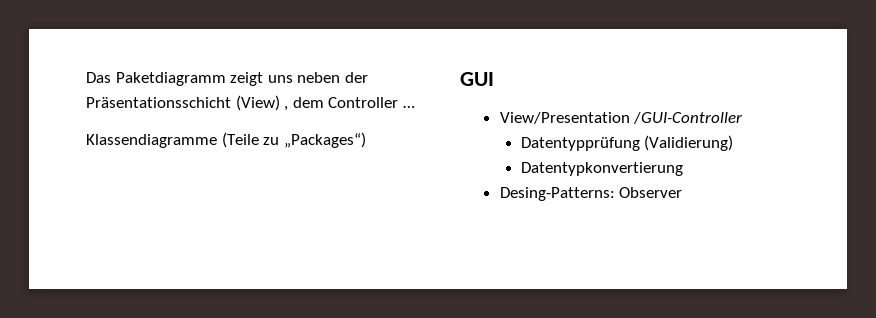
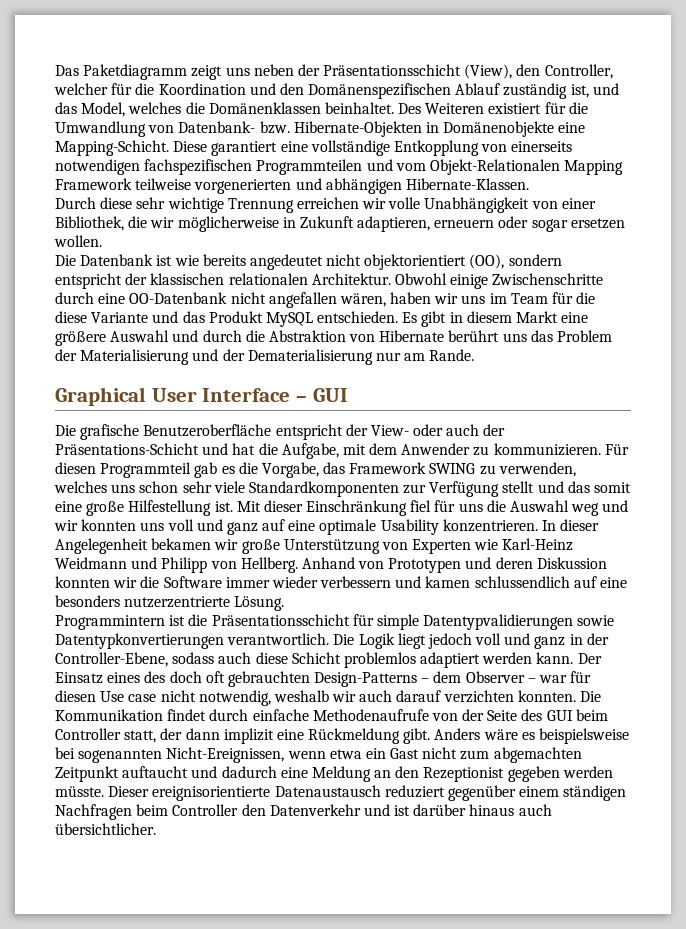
[235,95,415,111] [86,132,366,148] [460,72,494,86] [499,112,743,124] [520,135,734,151] [520,162,683,176] [499,187,683,201] (View) , dem Controller … // Klassendiagramme (Teile zu „Packages“) // GUI // View/Presentation /GUI-Controller // Datentypprüfung (Validierung) // Datentypkonvertierung // Desing-Patterns: Observer -> [464,64,613,79] [54,83,619,99] [55,102,588,117] [55,121,586,137] [55,140,573,156] [55,159,624,175] [55,178,529,194] [55,197,596,213] [55,216,625,232] [54,235,102,247] [55,254,562,270] [55,273,604,289] [55,292,596,308] [55,311,589,327] [55,330,613,346] [55,349,475,365] [55,387,348,406] [55,424,506,440] [55,443,629,459] [55,462,576,478] [54,481,632,497] [55,500,629,516] [54,519,600,535] [55,538,574,554] [55,557,607,573] [55,576,628,588] [55,595,285,611] [55,614,615,630] [55,633,609,649] [55,652,602,668] [55,671,592,687] [55,690,602,706] [55,709,608,721] [55,728,630,744] [55,747,582,763] [55,766,613,782] [55,785,627,801] [55,804,552,820] [55,823,156,835] (View), den Controller, welcher für die Koordination und den Domänenspezifischen Ablauf zuständig ist, und das Model, welches die Domänenklassen beinhaltet. Des Weiteren existiert für die Umwandlung von Datenbank- bzw. Hibernate-Objekten in Domänenobjekte eine Mapping-Schicht. Diese garantiert eine vollständige Entkopplung von einerseits notwendigen fachspezifischen Programmteilen und vom Objekt-Relationalen Mapping Framework teilweise vorgenerierten und abhängigen Hibernate-Klassen. // Durch diese sehr wichtige Trennung erreichen wir volle Unabhängigkeit von einer Bibliothek, die wir möglicherweise in Zukunft adaptieren, erneuern oder sogar ersetzen wollen. // Die Datenbank ist wie bereits angedeutet nicht objektorientiert (OO), sondern entspricht der klassischen relationalen Architektur. Obwohl einige Zwischenschritte durch eine OO-Datenbank nicht angefallen wären, haben wir uns im Team für die diese Variante und das Produkt MySQL entschieden. Es gibt in diesem Markt eine größere Auswahl und durch die Abstraktion von Hibernate berührt uns das Problem der Materialisierung und der Dematerialisierung nur am Rande. // Graphical User Interface – GUI // Die grafische Benutzeroberfläche entspricht der View- oder auch der Präsentations-Schicht und hat die Aufgabe, mit dem Anwender zu kommunizieren. Für diesen Programmteil gab es die Vorgabe, das Framework SWING zu verwenden, welches uns schon sehr viele Standardkomponenten zur Verfügung stellt und das somit eine große Hilfestellung ist. Mit dieser Einschränkung fiel für uns die Auswahl weg und wir konnten uns voll und ganz auf eine optimale Usability konzentrieren. In dieser Angelegenheit bekamen wir große Unterstützung von Experten wie Karl-Heinz Weidmann und Philipp von Hellberg. Anhand von Prototypen und deren Diskussion konnten wir die Software immer wieder verbessern und kamen schlussendlich auf eine besonders nutzerzentrierte Lösung. // Programmintern ist die Präsentationsschicht für simple Datentypvalidierungen sowie Datentypkonvertierungen verantwortlich. Die Logik liegt jedoch voll und ganz in der Controller-Ebene, sodass auch diese Schicht problemlos adaptiert werden kann. Der Einsatz eines des doch oft gebrauchten Design-Patterns – dem Observer – war für diesen Use case nicht notwendig, weshalb wir auch darauf verzichten konnten. Die Kommunikation findet durch einfache Methodenaufrufe von der Seite des GUI beim Controller statt, der dann implizit eine Rückmeldung gibt. Anders wäre es beispielsweise bei sogenannten Nicht-Ereignissen, wenn etwa ein Gast nicht zum abgemachten Zeitpunkt auftaucht und dadurch eine Meldung an den Rezeptionist gegeben werden müsste. Dieser ereignisorientierte Datenaustausch reduziert gegenüber einem ständigen Nachfragen beim Controller den Datenverkehr und ist darüber hinaus auch übersichtlicher.

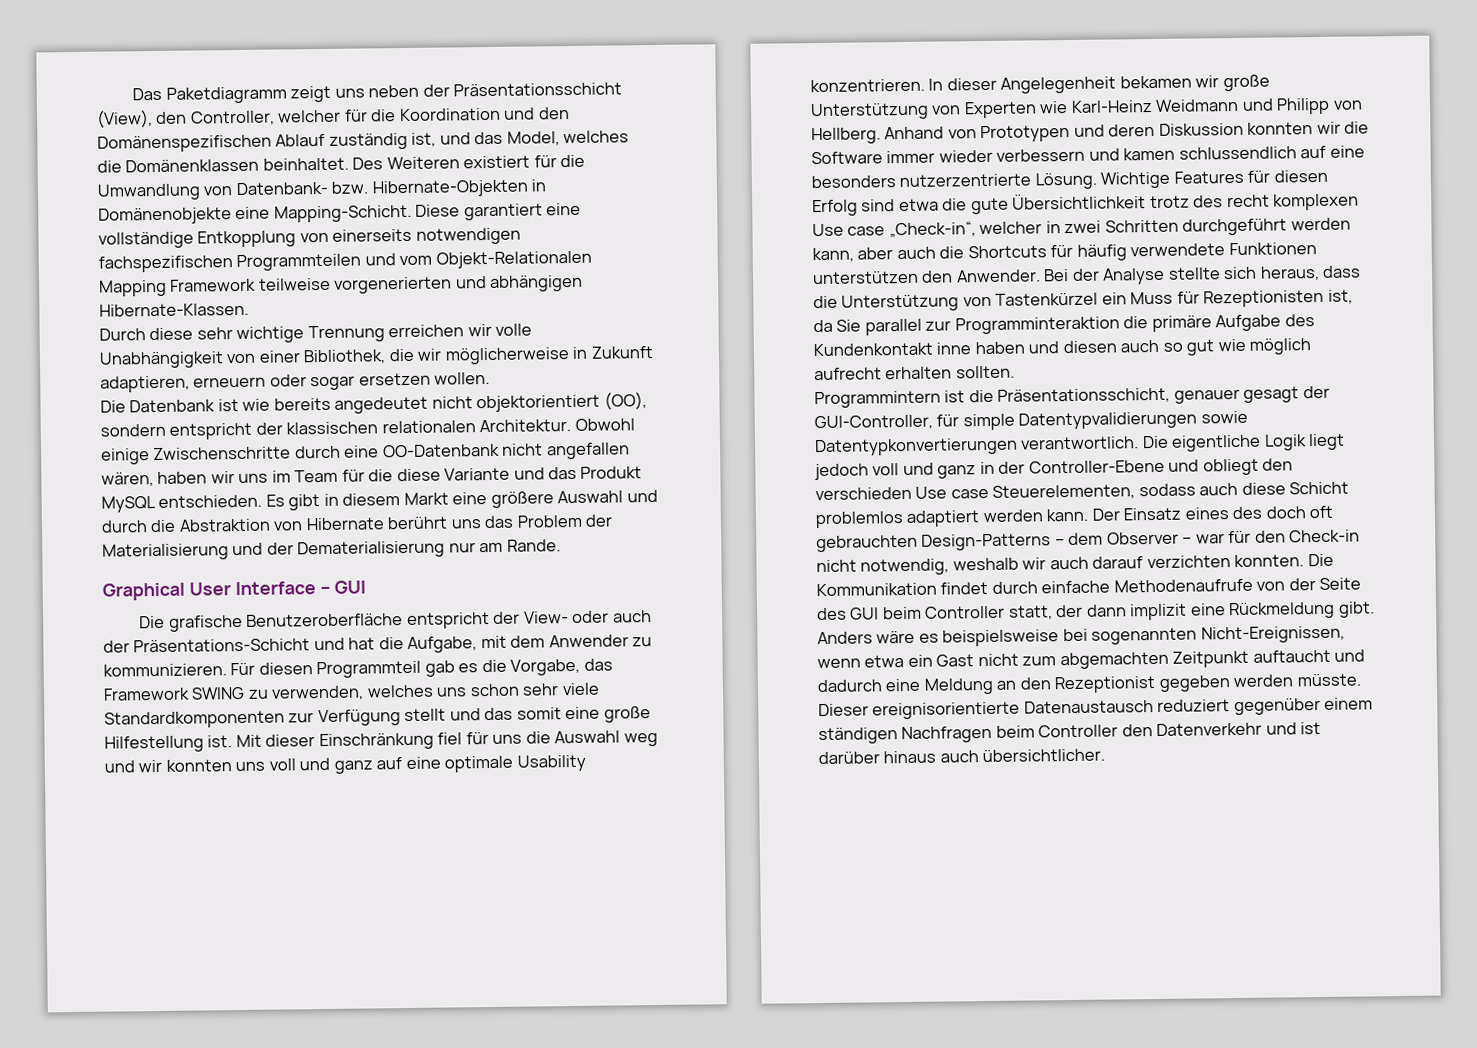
[55,614,350,630] // Programmintern ist die Präsentationsschicht -> [1100,169,1328,189] [812,193,1360,217] [812,217,1351,238] [812,242,1317,263] [812,265,1362,285] [813,289,1353,312] [813,314,1315,336] [813,338,1312,357] [814,365,1015,381] [814,385,1330,409] [814,414,933,431] Wichtige Features für diesen Erfolg sind etwa die gute Übersichtlichkeit trotz des recht komplexen Use case „Check-in“, welcher in zwei Schritten durchgeführt werden kann, aber auch die Shortcuts für häufig verwendete Funktionen unterstützen den Anwender. Bei der Analyse stellte sich heraus, dass die Unterstützung von Tastenkürzel ein Muss für Rezeptionisten ist, da Sie parallel zur Programminteraktion die primäre Aufgabe des Kundenkontakt inne haben und diesen auch so gut wie möglich aufrecht erhalten sollten. // Programmintern ist die Präsentationsschicht, genauer gesagt der GUI-Controller,
(355, 639) none -> [1171,434,1262,452] eigentliche
[55,652,168,667] Controller-Ebene, -> [1028,458,1294,476] [815,484,1136,501] Controller-Ebene und obliegt den verschieden Use case Steuerelementen,
[55,690,157,702] diesen Use case -> [1254,529,1361,543] den Check-in

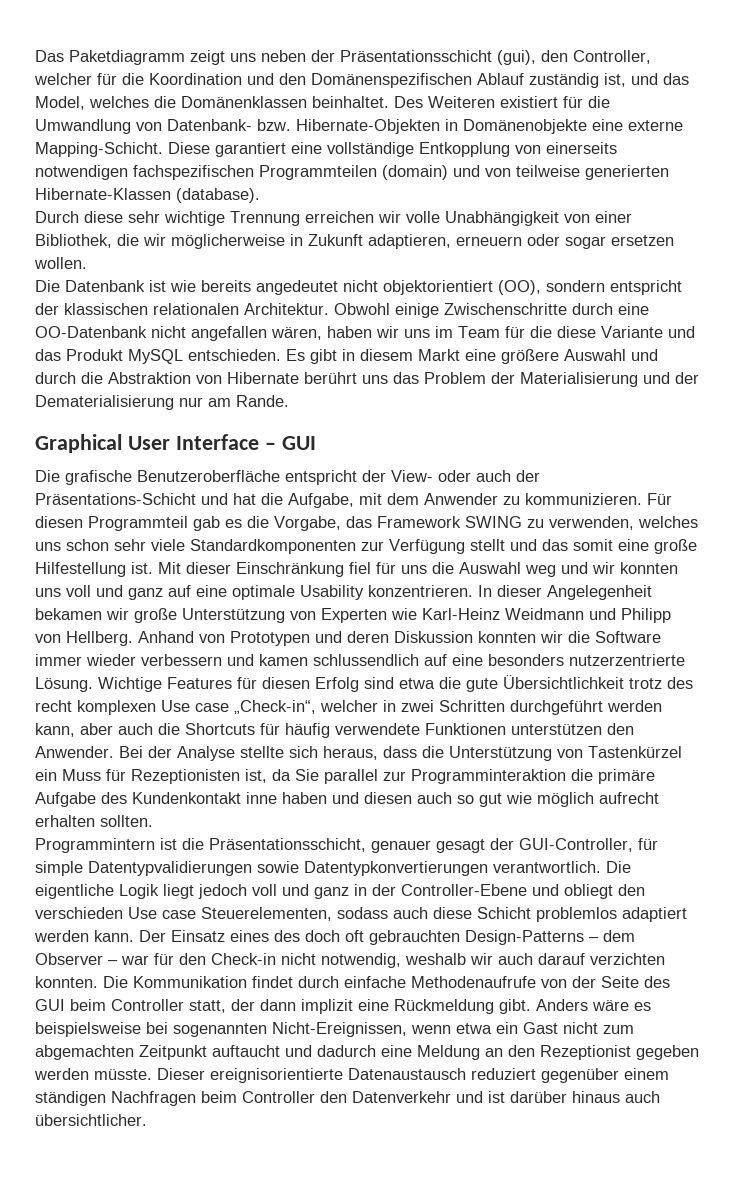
[96,110,153,128] (View), -> [497,50,536,65] (gui),
(271, 213) none -> [628,120,683,131] externe
[364,250,592,269] [99,274,584,297] [99,302,249,317] und vom Objekt-Relationalen Mapping Framework teilweise vorgenerierten und abhängigen Hibernate-Klassen. -> [382,165,669,180] [35,188,260,203] (domain) und von teilweise generierten Hibernate-Klassen (database).

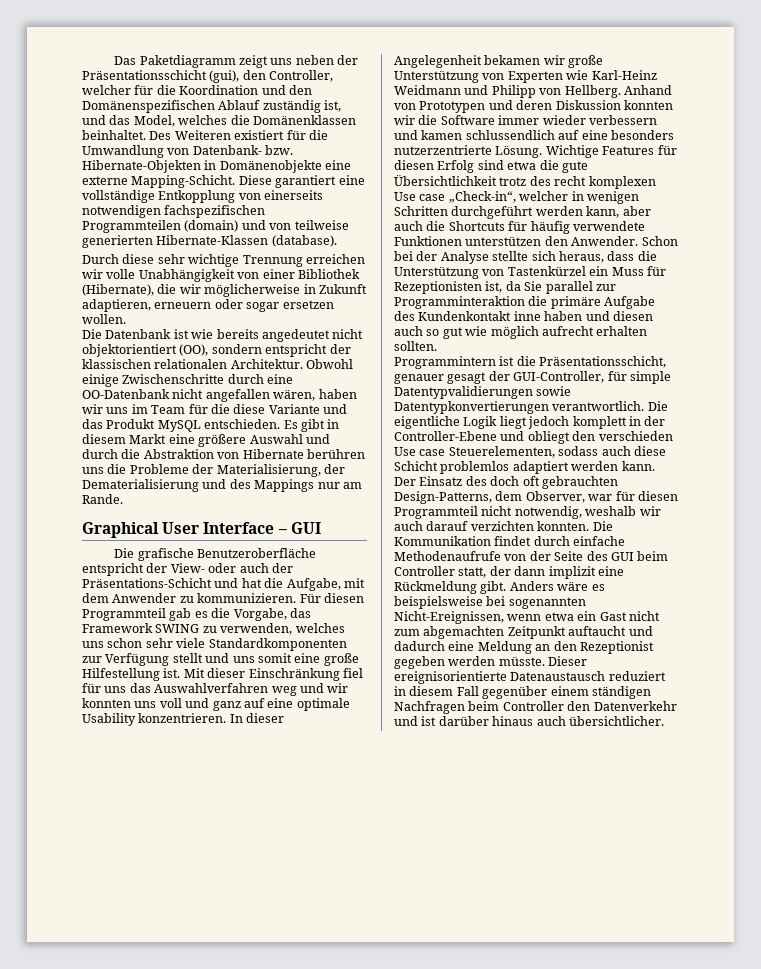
[35,234,112,248] Bibliothek, -> [297,269,360,279] [82,284,154,296] Bibliothek (Hibernate),
[304,372,699,387] [35,395,174,410] berührt uns das Problem der Materialisierung und der Dematerialisierung -> [306,449,365,459] [82,464,345,477] [82,479,315,492] berühren uns die Probleme der Materialisierung, der Dematerialisierung und des Mappings
[542,539,568,551] das -> [232,656,255,663] uns
[432,562,521,574] die Auswahl -> [129,683,269,693] das Auswahlverfahren
[401,700,434,712] zwei -> [586,191,639,204] wenigen
[119,746,143,758] Bei -> [641,236,678,246] [394,251,413,261] Schon bei
[252,884,349,899] voll und ganz -> [572,416,627,429] komplett
[230,930,269,942] eines -> (463, 481) none
[465,930,635,945] [35,953,276,965] Design-Patterns – dem Observer – war für den Check-in -> [394,491,678,504] [394,506,478,519] Design-Patterns, dem Observer, war für diesen Programmteil
(536, 1074) none -> [394,686,479,696] in diesem Fall

